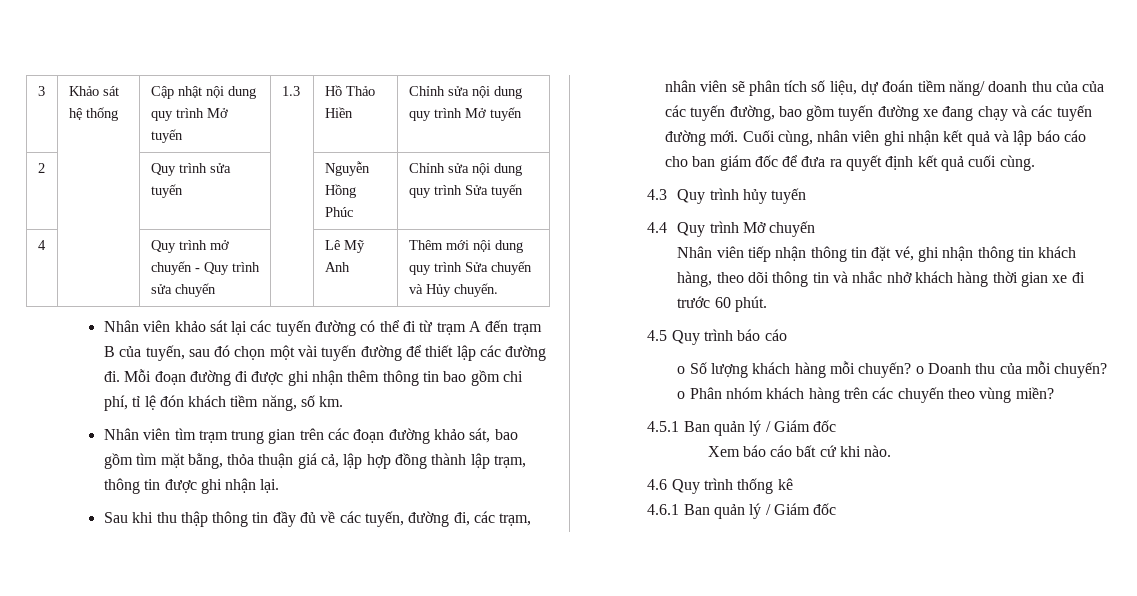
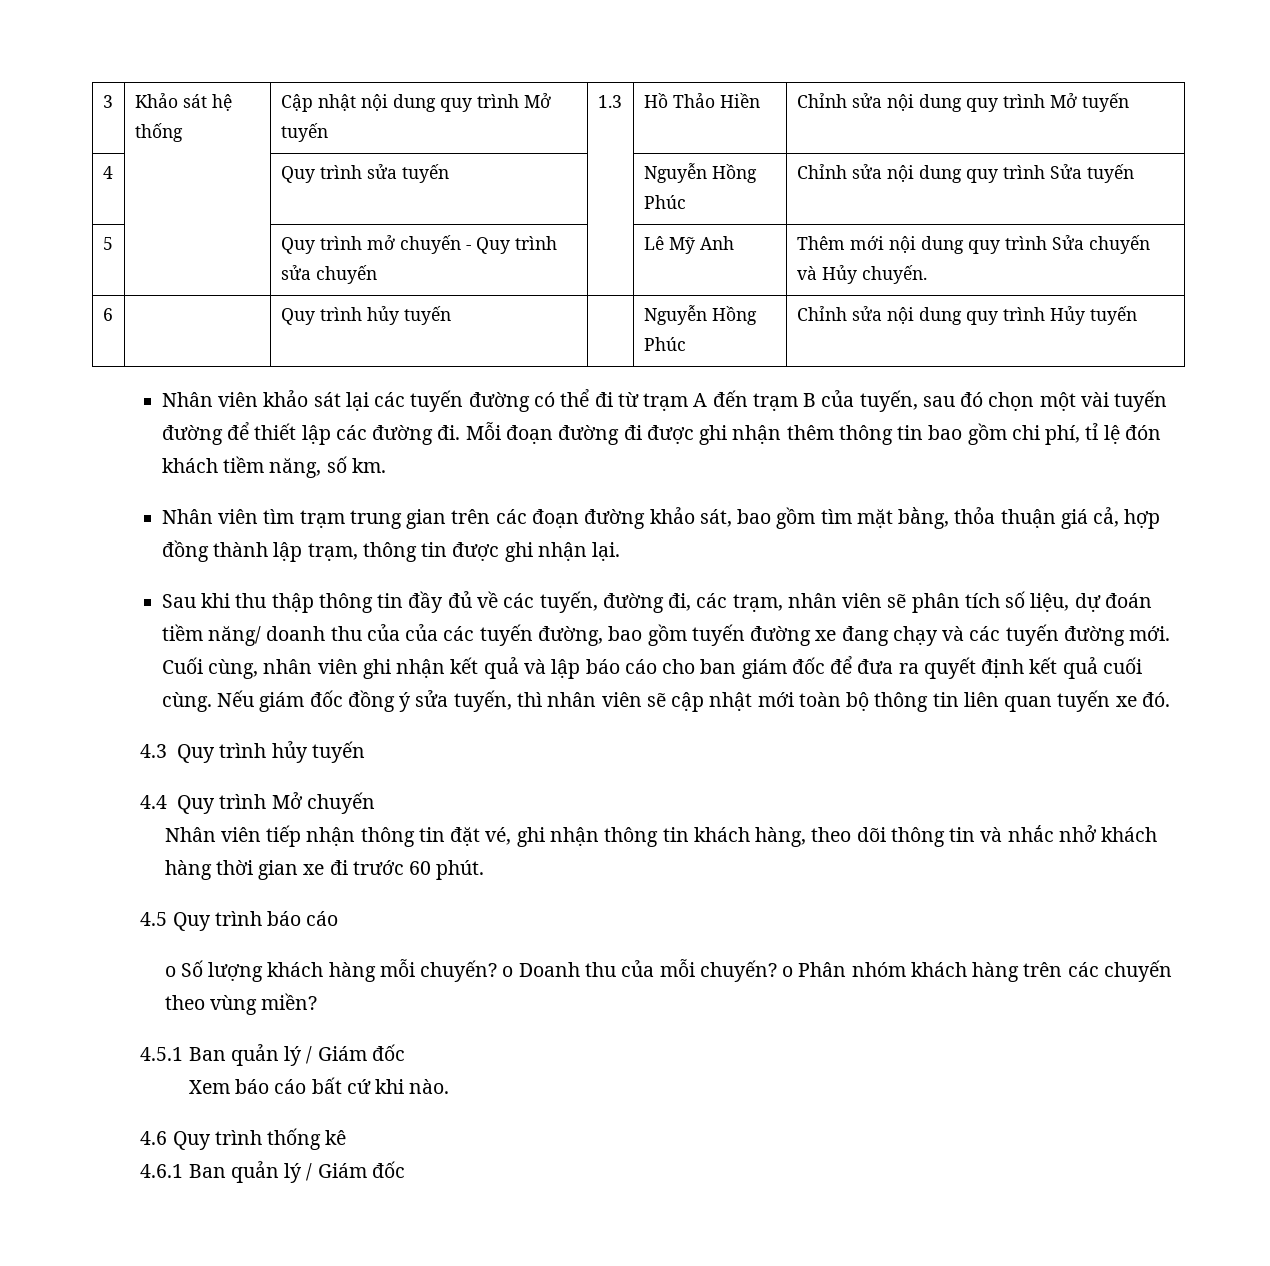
[37,163,45,173] 2 -> [102,166,113,179] 4
[37,240,46,250] 4 -> [102,237,113,250] 5
(498, 290) none -> [102,308,113,321] [280,306,451,325] [643,305,757,325] [643,337,686,351] [796,306,1137,325] // 6 | | Quy trình hủy tuyến | | Nguyễn Hồng Phúc | Chỉnh sửa nội dung quy trình Hủy tuyến
[343,453,363,469] lập -> (1120, 517) none
(1035, 163) none -> [217,690,1170,712] Nếu giám đốc đồng ý sửa tuyến, thì nhân viên sẽ cập nhật mới toàn bộ thông tin liên quan tuyến xe đó.

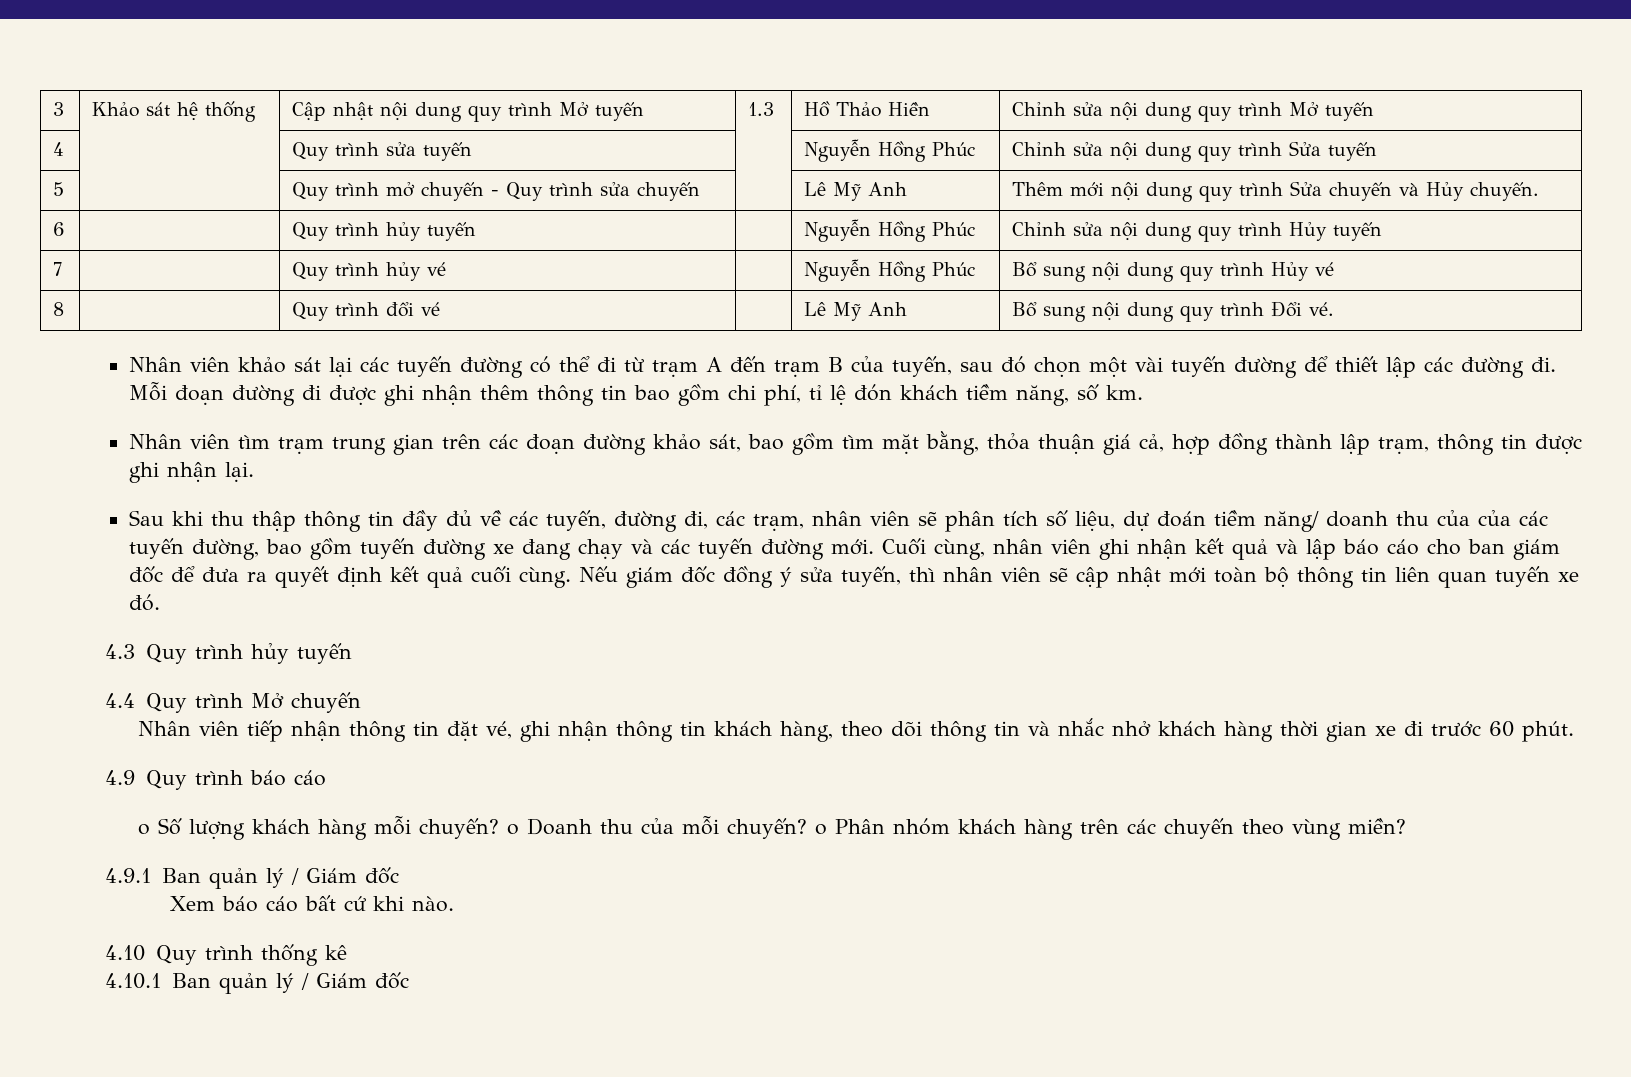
(1137, 315) none -> [52,262,62,276] [291,262,446,281] [803,259,975,282] [1011,262,1334,282] [52,302,64,316] [291,302,440,321] [803,302,907,321] [1011,301,1334,322] // 7 | | Quy trình hủy vé | | Nguyễn Hồng Phúc | Bổ sung nội dung quy trình Hủy vé // 8 | | Quy trình đổi vé | | Lê Mỹ Anh | Bổ sung nội dung quy trình Đổi vé.
[140,912,168,926] 4.5 -> [105,770,136,785] 4.9
[140,1047,184,1061] 4.5.1 -> [105,868,152,883] 4.9.1
[140,1131,168,1145] 4.6 -> [105,945,146,961] 4.10
[140,1164,184,1178] 4.6.1 -> [105,973,162,989] 4.10.1

